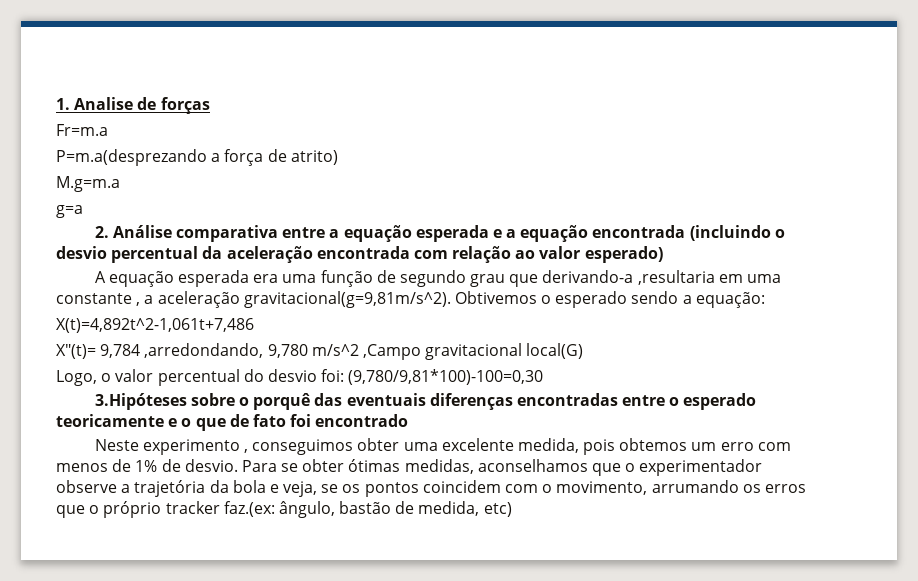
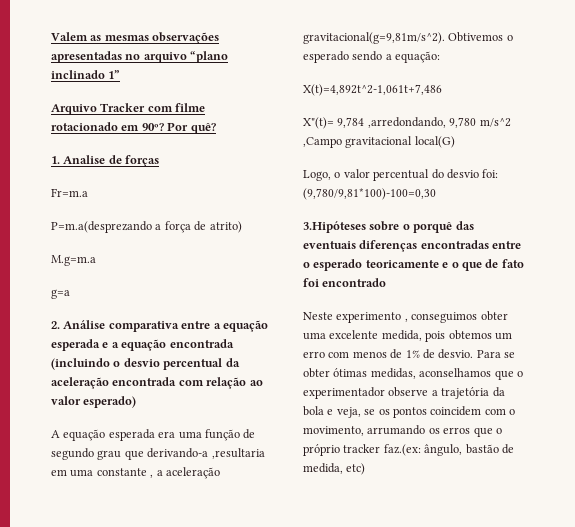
(56, 104) none -> [51,32,220,44] [51,51,229,63] [51,70,121,79] [51,103,206,115] [51,122,216,134] Valem as mesmas observações apresentadas no arquivo “plano inclinado 1” // Arquivo Tracker com filme rotacionado em 90º? Por quê? //

